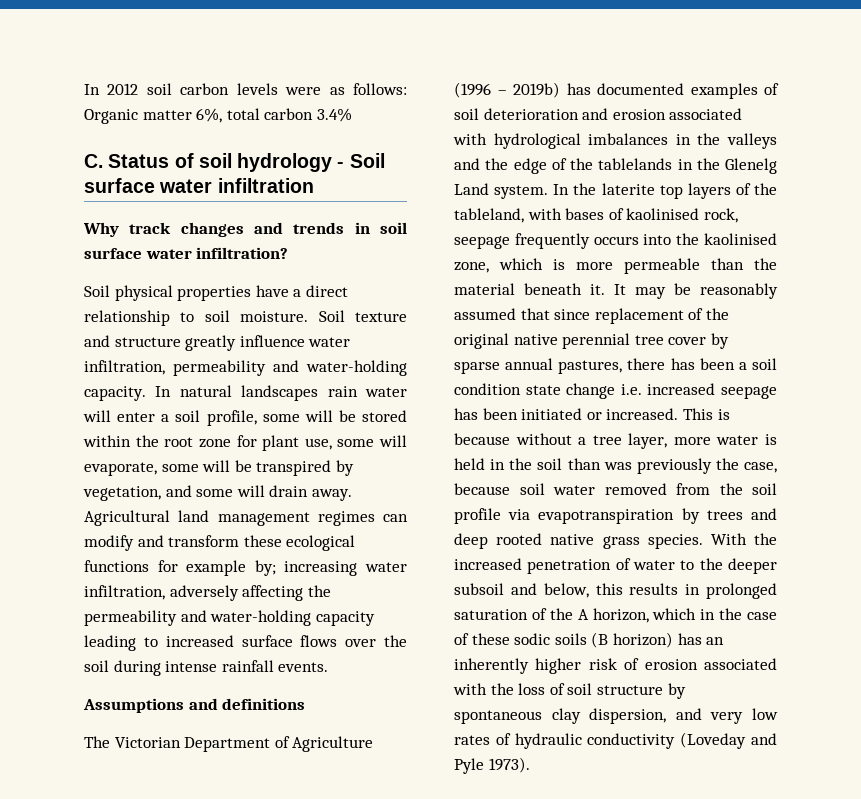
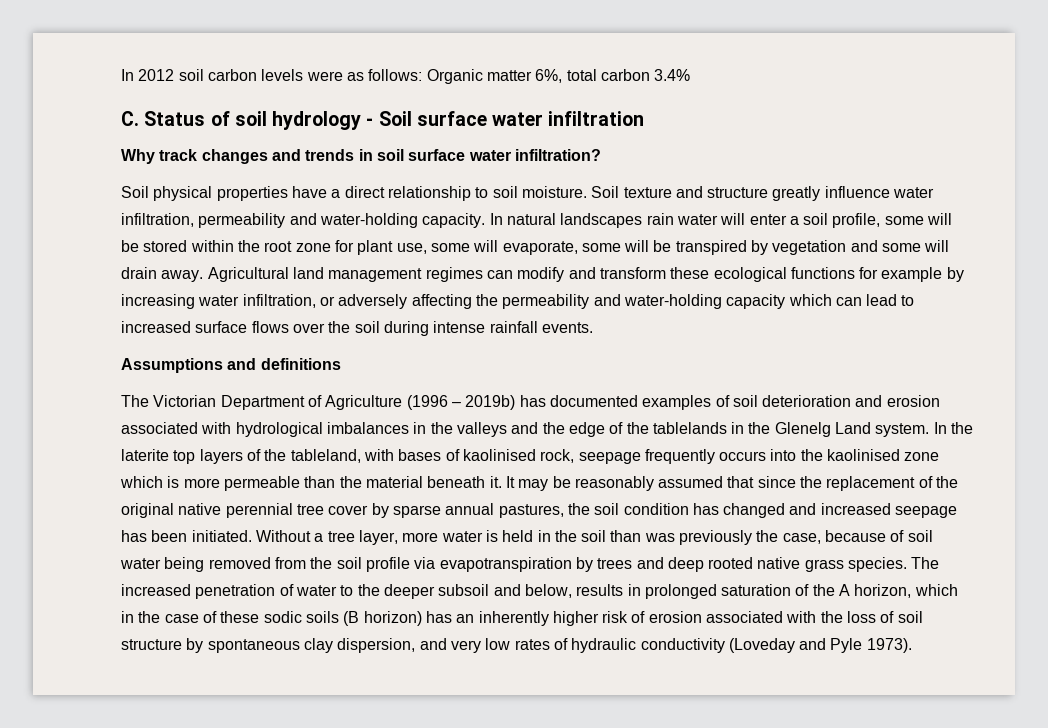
[83,486,161,501] vegetation, -> [772,240,847,255] vegetation
[254,560,276,576] by; -> [946,267,964,282] by
(165, 592) none -> [319,296,335,306] or
[84,635,136,651] leading -> [788,294,898,306] which can lead
[454,262,489,273] zone, -> [904,452,940,461] zone
(591, 314) none -> [800,476,823,488] the
[627,358,777,370] [454,383,777,399] [454,408,730,420] [454,433,572,445] there has been a soil condition state change i.e. increased seepage has been initiated or increased. This is because without -> [567,503,958,518] [121,530,311,542] the soil condition has changed and increased seepage has been initiated. Without
(510, 489) none -> [890,530,905,542] of
(595, 490) none -> [164,557,205,572] being
[710,533,777,545] With the -> [911,557,940,569] The
[595,583,623,595] this -> (572, 591) none

